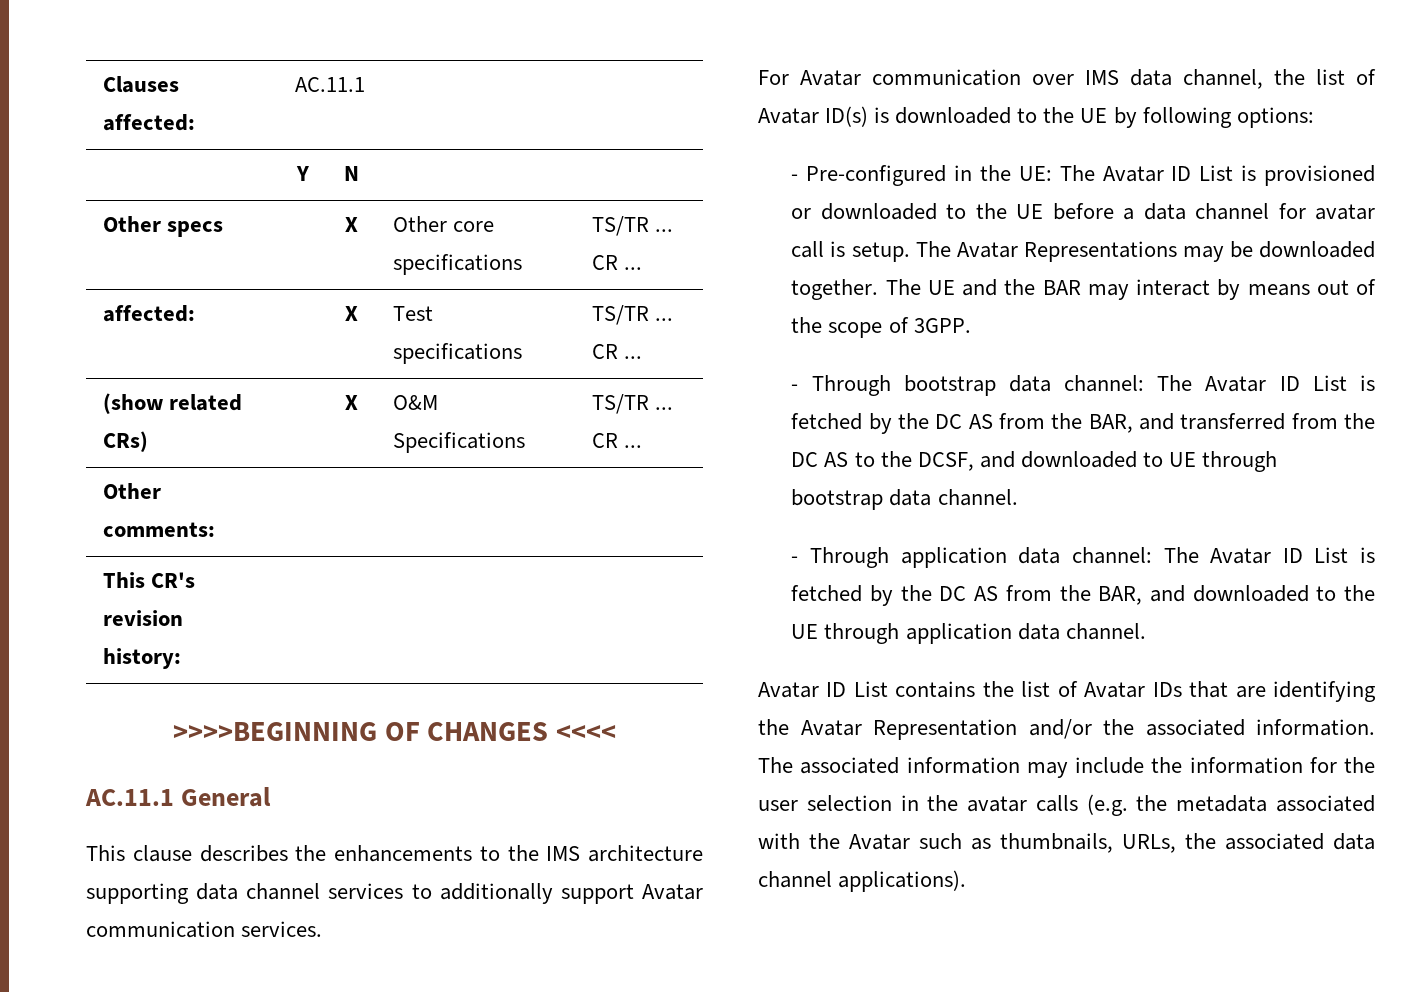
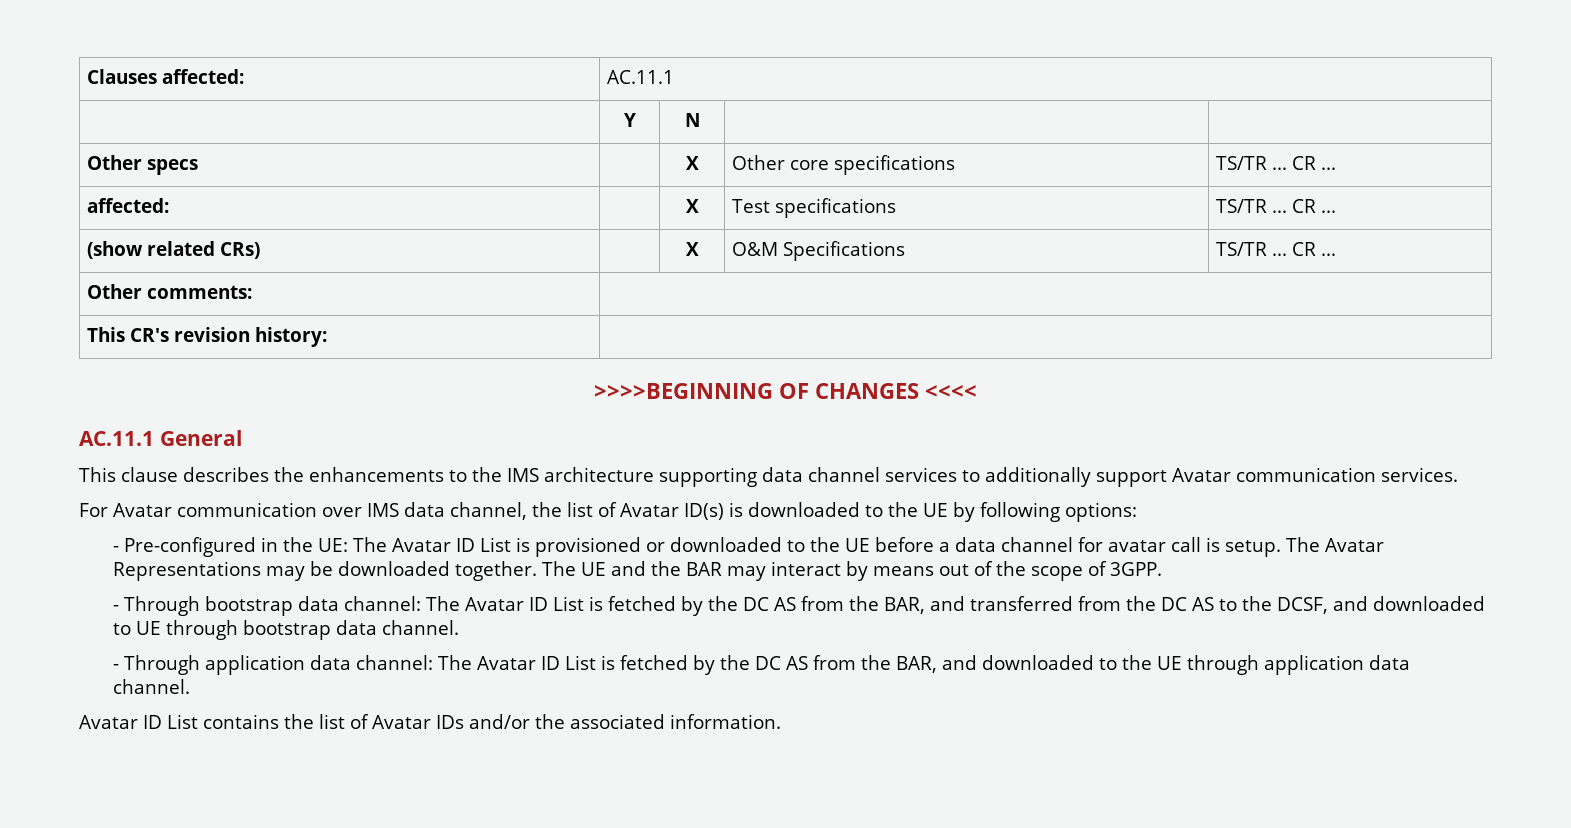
[1189,681,1376,702] [758,719,1375,740] [758,757,1375,778] [758,794,1375,816] [758,833,1375,853] [758,870,967,892] that are identifying the Avatar Representation and/or the associated information. The associated information may include the information for the user selection in the avatar calls (e.g. the metadata associated with the Avatar such as thumbnails, URLs, the associated data channel applications). -> [469,714,781,729] and/or the associated information.

